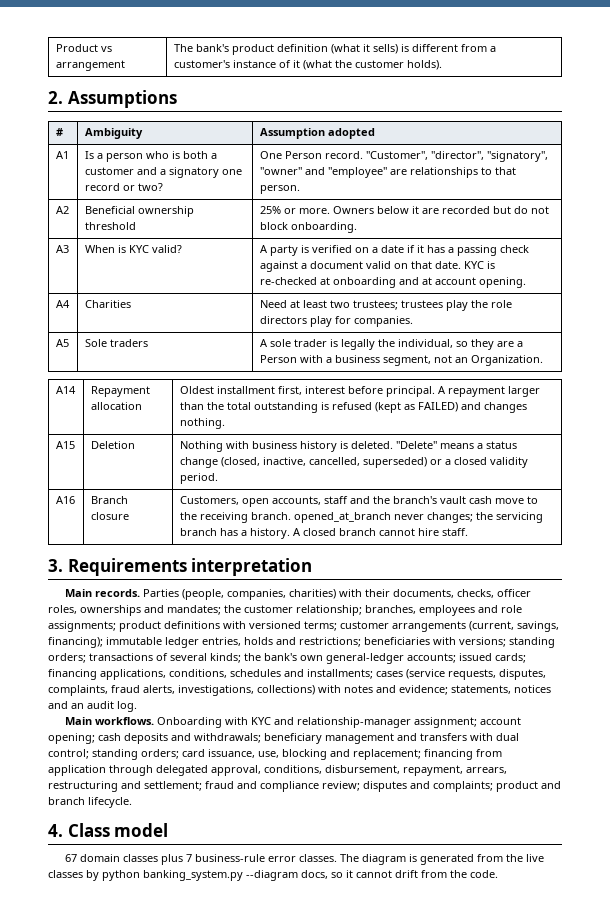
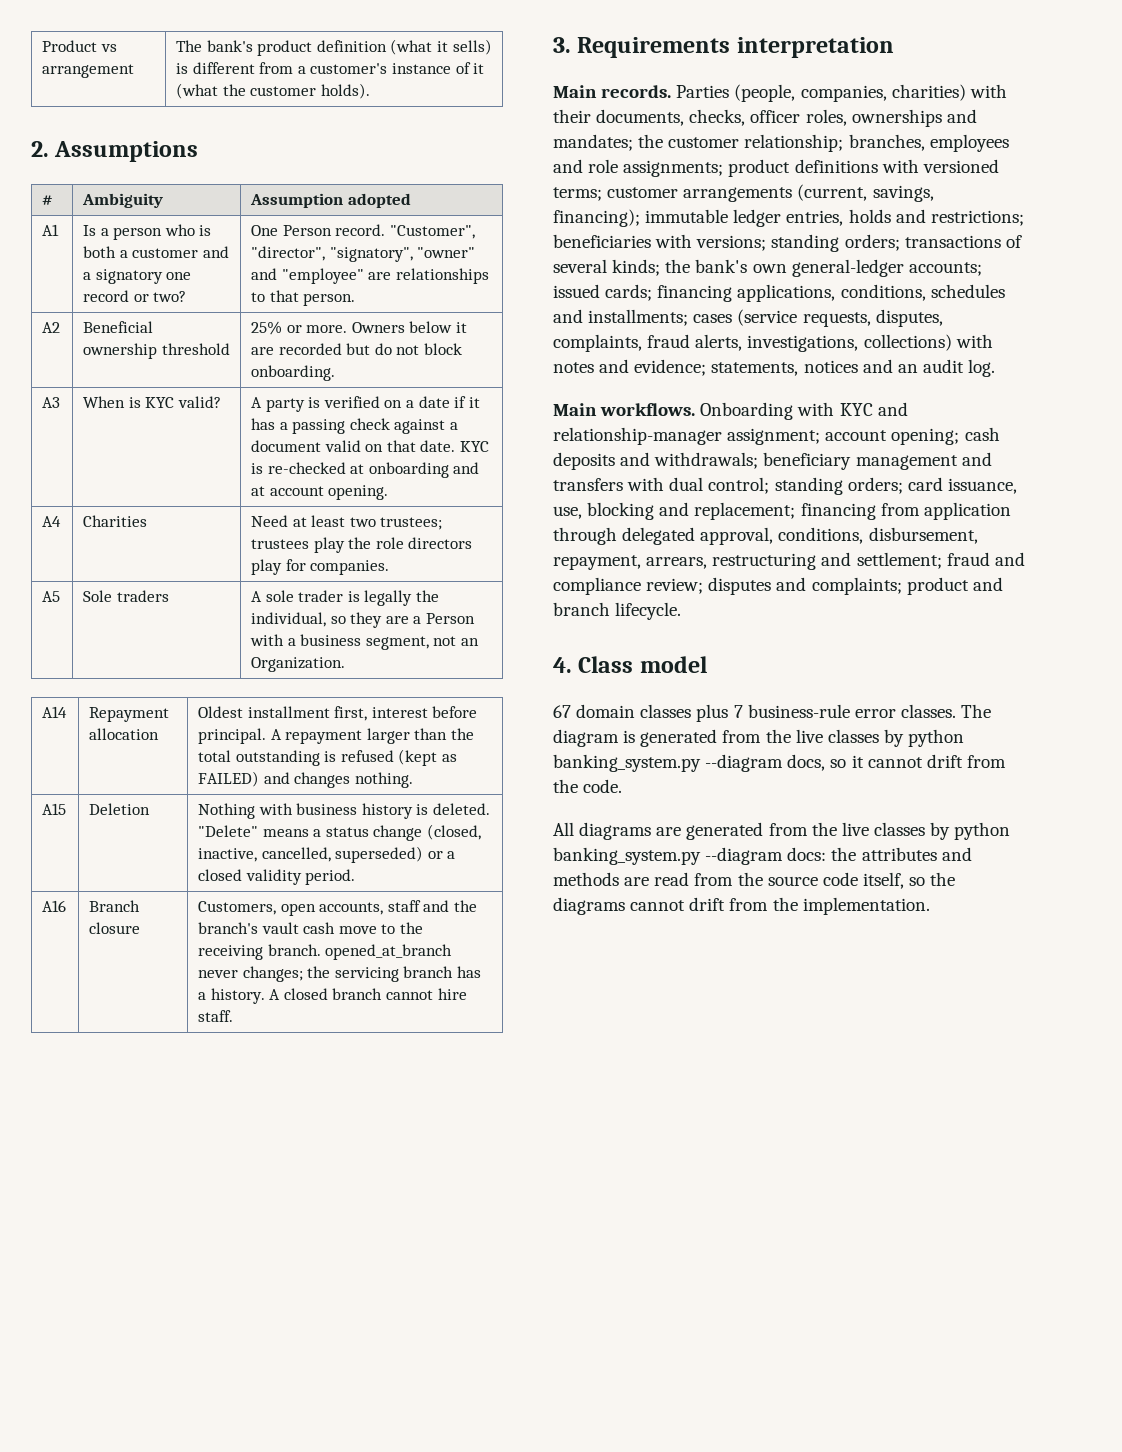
(498, 874) none -> [553,822,1011,840] [553,847,972,865] [553,872,956,889] [553,897,930,915] // All diagrams are generated from the live classes by python banking_system.py --diagram docs: the attributes and methods are read from the source code itself, so the diagrams cannot drift from the implementation.

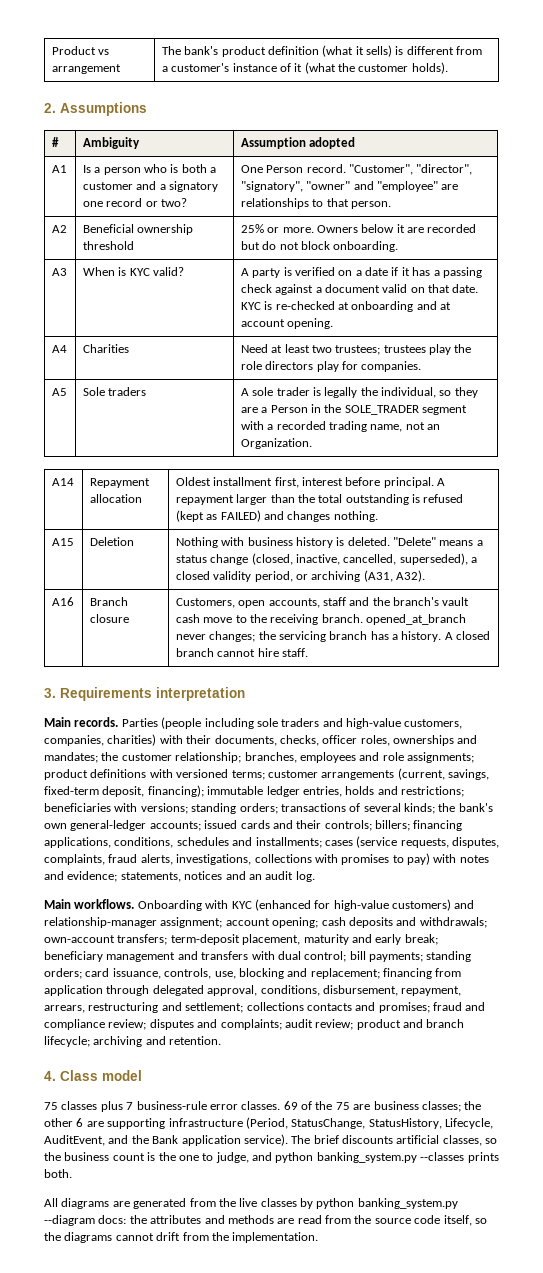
[250,634,429,650] with a business segment, -> [310,404,468,415] [240,421,403,432] in the SOLE_TRADER segment with a recorded trading name,
[335,846,443,863] superseded) or -> [399,553,468,565] superseded),
[305,869,356,885] period. -> [254,570,426,582] period, or archiving (A31, A32).
[734,84,796,102] (people, -> [161,717,463,729] (people including sole traders and high-value customers,
(934, 193) none -> [44,786,145,797] fixed-term deposit,
[605,284,653,301] cards; -> [240,820,410,831] cards and their controls; billers;
[863,334,952,351] collections) -> [254,853,430,865] collections with promises to pay)
(873, 409) none -> [254,899,451,911] (enhanced for high-value customers)
(759, 460) none -> [44,934,438,945] own-account transfers; term-deposit placement, maturity and early break;
(770, 485) none -> [349,951,423,962] bill payments;
(1017, 486) none -> [164,968,212,979] controls,
(942, 560) none -> [246,1002,430,1013] collections contacts and promises;
(902, 586) none -> [284,1019,354,1030] audit review;
[615,602,682,620] lifecycle. -> [44,1036,222,1047] lifecycle; archiving and retention.
[553,704,636,718] 67 domain -> [44,1102,58,1110] 75
[961,704,992,718] [553,729,965,747] [553,754,1006,772] [553,779,623,793] The diagram is generated from the live classes by python banking_system.py --diagram docs, so it cannot drift from the code. -> [283,1101,482,1112] [44,1117,493,1129] [44,1134,498,1146] [44,1152,499,1163] [44,1169,72,1178] 69 of the 75 are business classes; the other 6 are supporting infrastructure (Period, StatusChange, StatusHistory, Lifecycle, AuditEvent, and the Bank application service). The brief discounts artificial classes, so the business count is the one to judge, and python banking_system.py --classes prints both.

